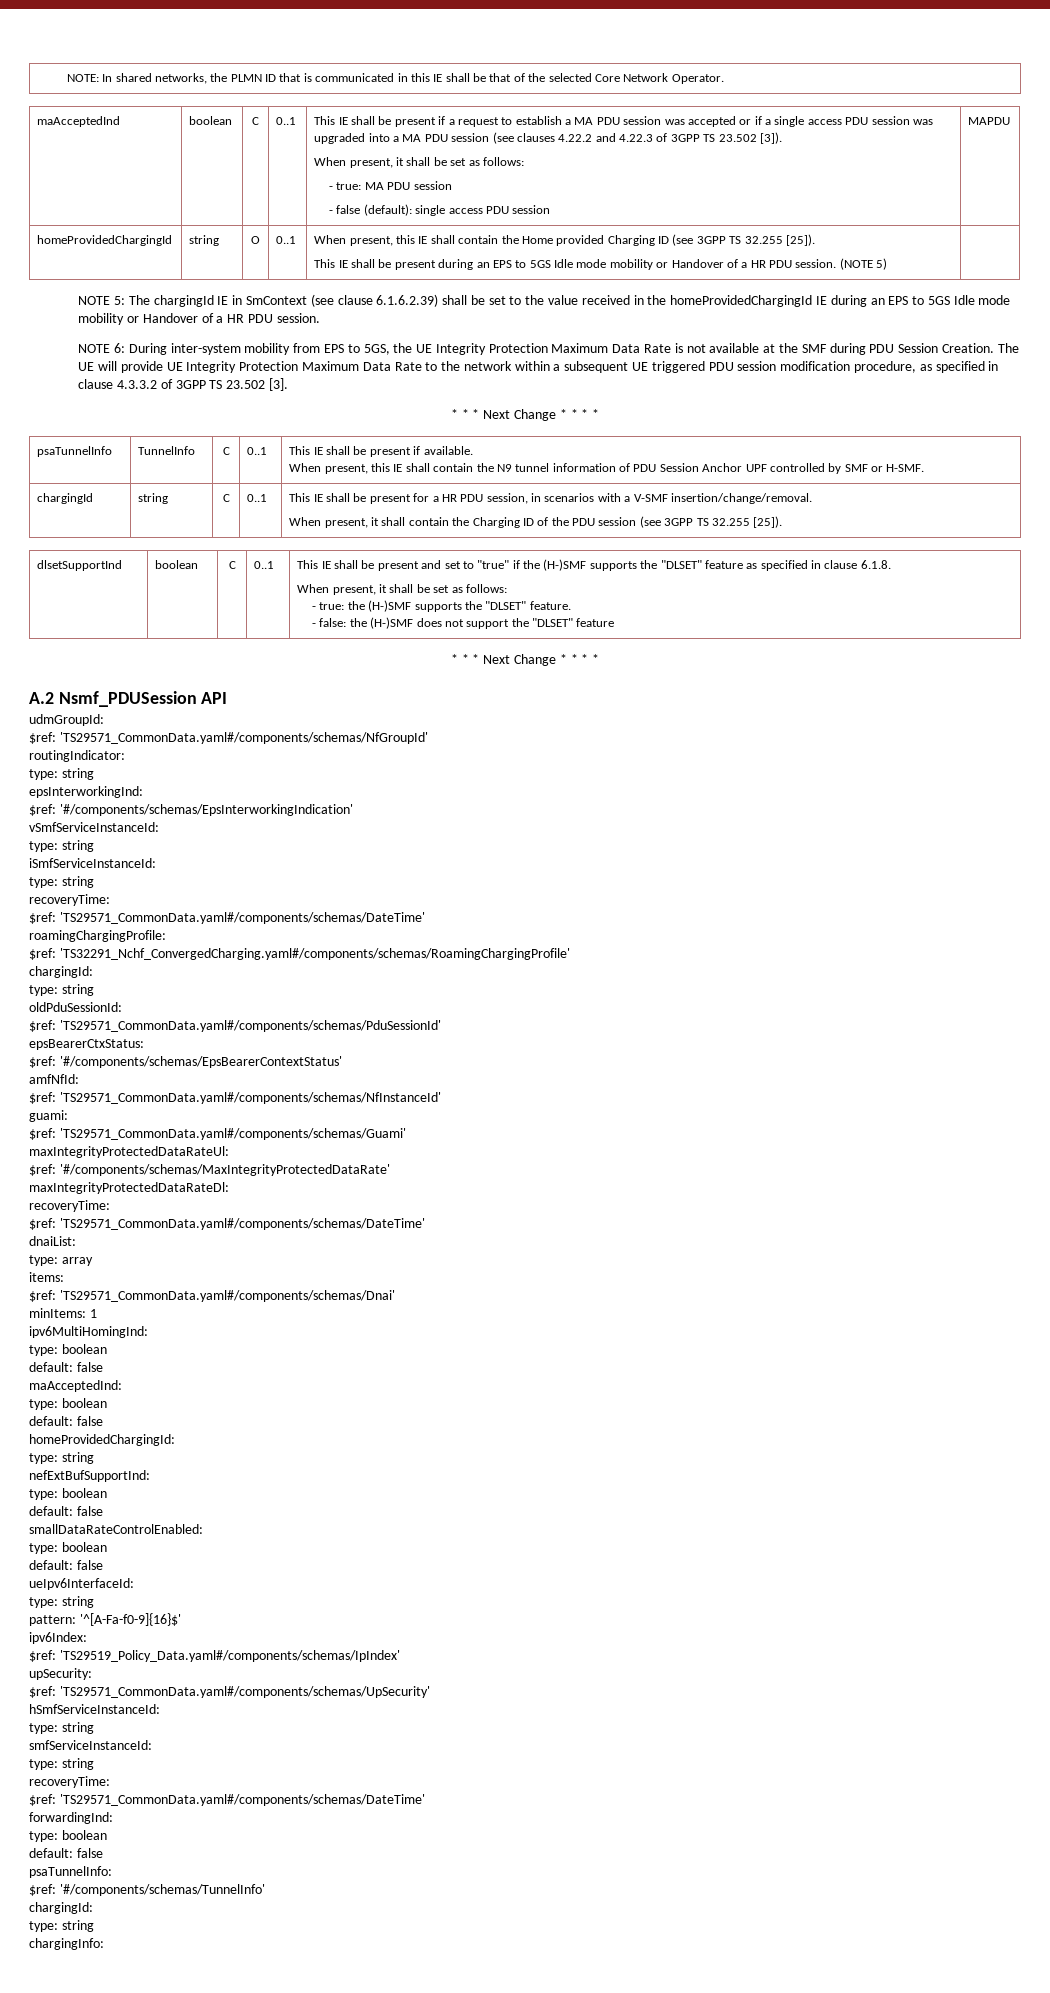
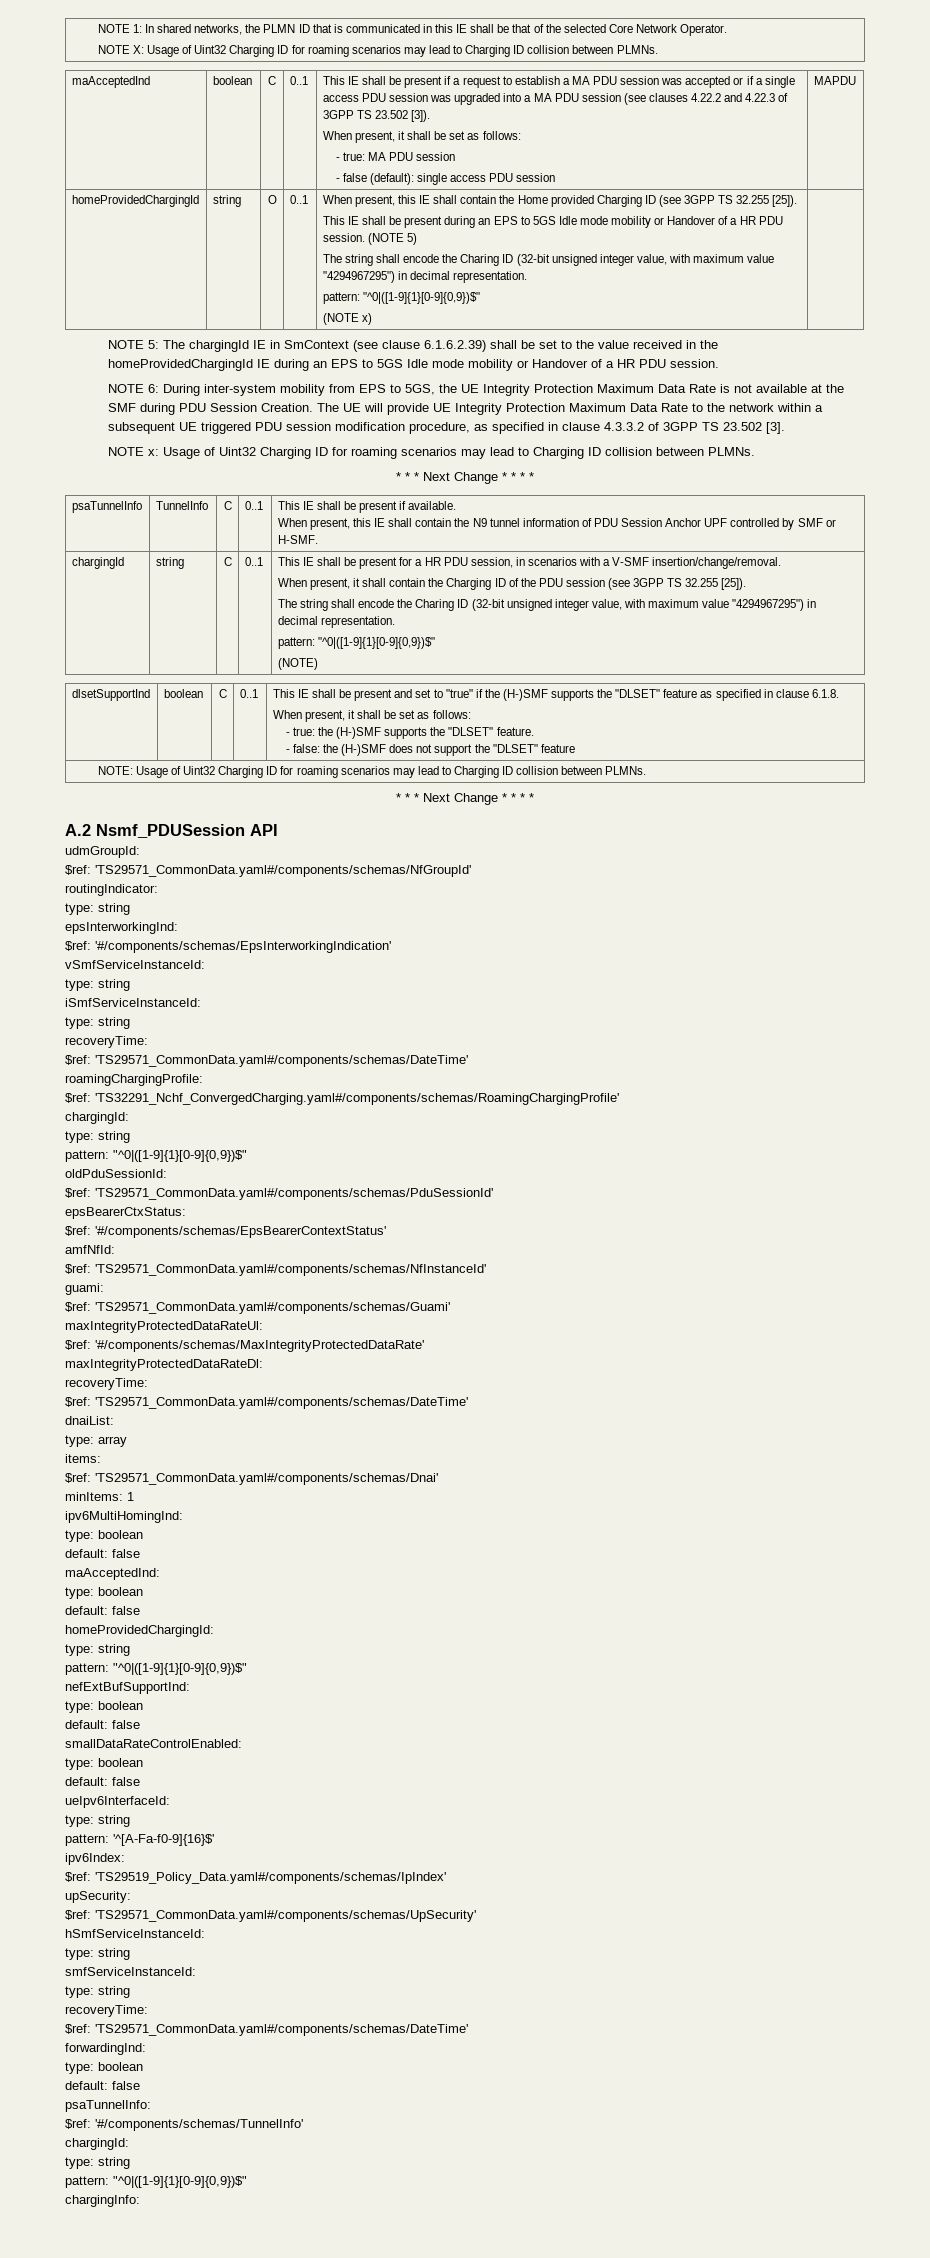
[66,74,99,82] NOTE: -> [97,24,142,33] NOTE 1:
(724, 79) none -> [97,45,658,57] // NOTE X: Usage of Uint32 Charging ID for roaming scenarios may lead to Charging ID collision between PLMNs.
(888, 264) none -> [322,254,775,266] [322,271,528,283] [322,292,480,304] [322,313,372,325] // The string shall encode the Charing ID (32-bit unsigned integer value, with maximum value "4294967295") in decimal representation. // pattern: "^0|([1-9]{1}[0-9]{0,9})$" // (NOTE x)
(289, 384) none -> [108,447,756,459] // NOTE x: Usage of Uint32 Charging ID for roaming scenarios may lead to Charging ID collision between PLMNs.
(783, 522) none -> [277,599,817,611] [277,616,395,628] [277,637,435,649] [277,658,318,670] // The string shall encode the Charing ID (32-bit unsigned integer value, with maximum value "4294967295") in decimal representation. // pattern: "^0|([1-9]{1}[0-9]{0,9})$" // (NOTE)
(615, 622) none -> [97,766,647,778] // NOTE: Usage of Uint32 Charging ID for roaming scenarios may lead to Charging ID collision between PLMNs.
(94, 990) none -> [65,1150,247,1162] // pattern: "^0|([1-9]{1}[0-9]{0,9})$"
(94, 1458) none -> [65,1663,247,1675] // pattern: "^0|([1-9]{1}[0-9]{0,9})$"
(94, 1926) none -> [65,2176,247,2188] // pattern: "^0|([1-9]{1}[0-9]{0,9})$"

